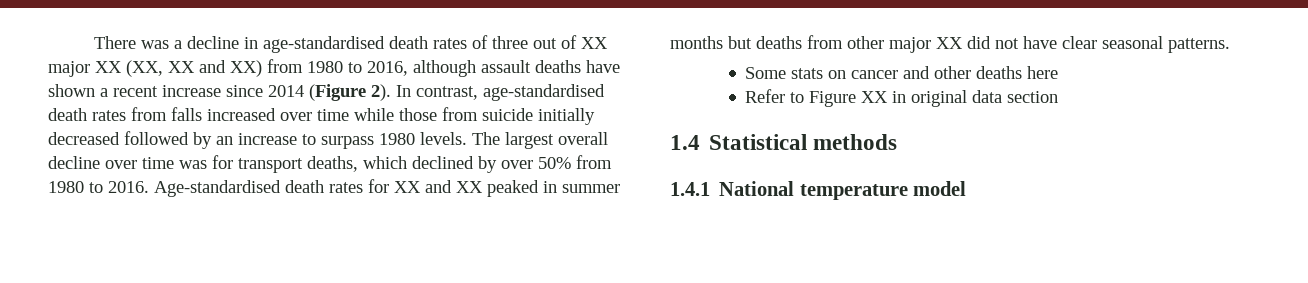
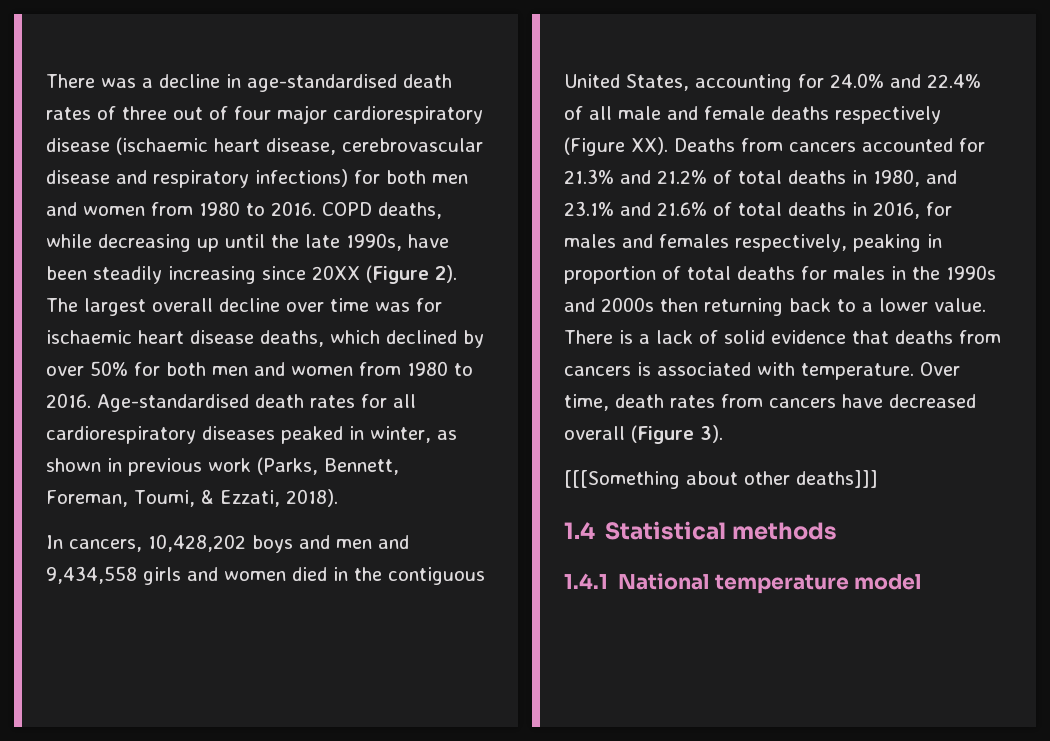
[580,37,608,49] [48,59,620,77] [48,84,605,101] [48,107,595,125] [48,131,467,149] XX major XX (XX, XX and XX) from 1980 to 2016, although assault deaths have shown a recent increase since 2014 (Figure 2). In contrast, age-standardised death rates from falls increased over time while those from suicide initially decreased followed by an increase to surpass 1980 levels. -> [234,105,483,124] [46,137,483,155] [46,169,468,188] [46,201,442,219] [46,233,449,252] [46,265,457,284] four major cardiorespiratory disease (ischaemic heart disease, cerebrovascular disease and respiratory infections) for both men and women from 1980 to 2016. COPD deaths, while decreasing up until the late 1990s, have been steadily increasing since 20XX (Figure 2).
[238,158,303,173] transport -> [46,330,254,344] ischaemic heart disease
(571, 163) none -> [134,362,353,376] for both men and women
[394,180,620,197] [670,35,1230,53] [745,66,1059,79] [745,89,1059,107] XX and XX peaked in summer months but deaths from other major XX did not have clear seasonal patterns. // Some stats on cancer and other deaths here // Refer to Figure XX in original data section -> [393,394,416,408] [46,426,457,444] [46,457,399,476] [46,489,338,507] [46,534,409,553] [46,566,485,585] [564,73,981,92] [564,106,941,124] [564,137,985,156] [564,169,957,187] [564,201,952,219] [564,234,942,252] [564,265,996,284] [564,297,986,316] [564,330,1001,344] [564,362,960,380] [564,394,976,411] [564,425,723,444] [564,470,878,489] all cardiorespiratory diseases peaked in winter, as shown in previous work (Parks, Bennett, Foreman, Toumi, & Ezzati, 2018). // In cancers, 10,428,202 boys and men and 9,434,558 girls and women died in the contiguous United States, accounting for 24.0% and 22.4% of all male and female deaths respectively (Figure XX). Deaths from cancers accounted for 21.3% and 21.2% of total deaths in 1980, and 23.1% and 21.6% of total deaths in 2016, for males and females respectively, peaking in proportion of total deaths for males in the 1990s and 2000s then returning back to a lower value. There is a lack of solid evidence that deaths from cancers is associated with temperature. Over time, death rates from cancers have decreased overall (Figure 3). // [[[Something about other deaths]]]

